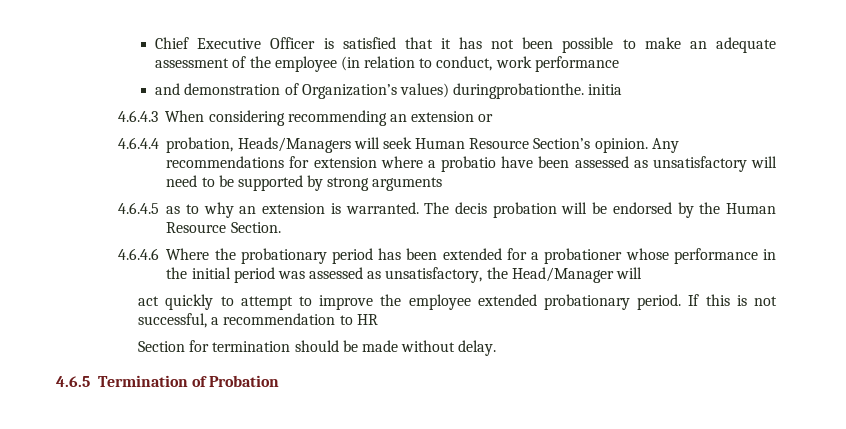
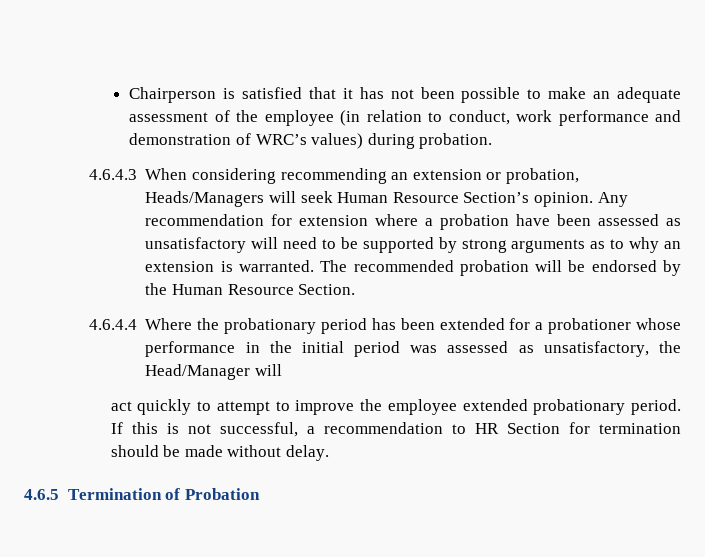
[155,37,316,49] Chief Executive Officer -> [129,87,217,103] Chairperson
(619, 64) // -> (649, 118) none
[301,83,623,99] Organization’s values) duringprobationthe. initia -> [255,133,493,149] WRC’s values) during probation.
[117,137,159,149] // 4.6.4.4 -> (502, 176) none
[166,156,285,168] recommendations -> [145,214,265,226] recommendation
[441,156,497,172] probatio -> [440,214,510,230] probation
[117,202,159,214] // 4.6.4.5 -> (586, 246) none
[455,202,488,214] decis -> [353,260,454,272] recommended
[117,248,159,260] 4.6.4.6 -> [88,319,137,330] 4.6.4.4
(378, 319) // -> (499, 428) none

